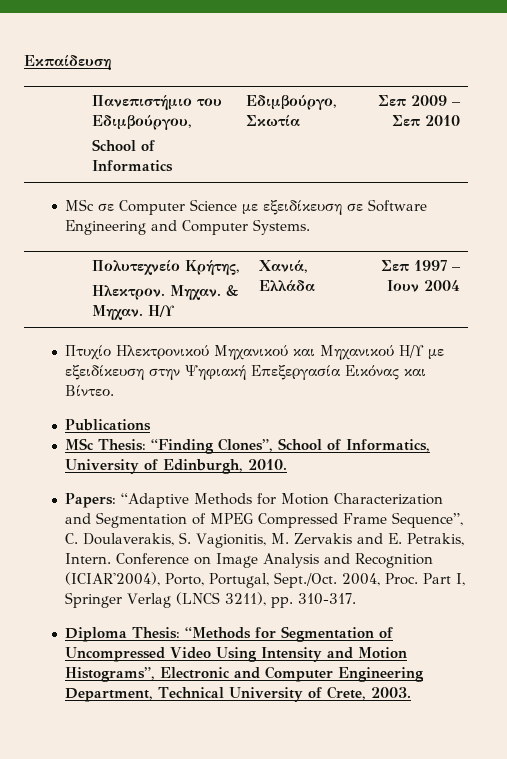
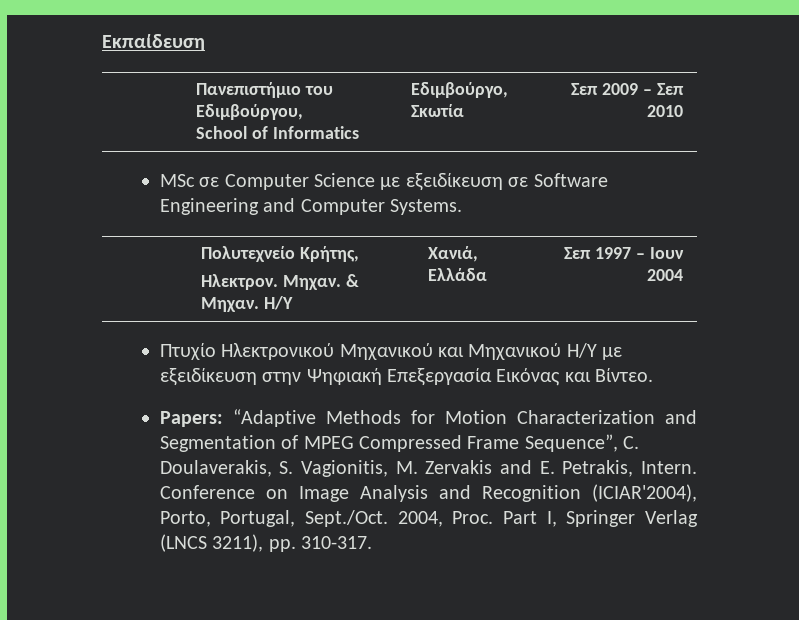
[65,419,152,431] [65,438,431,454] [65,459,288,474] // Publications // MSc Thesis: “Finding Clones”, School of Informatics, University of Edinburgh, 2010. -> (654, 375) none
[65,626,394,642] [65,647,408,662] [65,666,425,682] [65,686,412,702] // Diploma Thesis: “Methods for Segmentation of Uncompressed Video Using Intensity and Motion Histograms”, Electronic and Computer Engineering Department, Technical University of Crete, 2003. -> (372, 542) none

